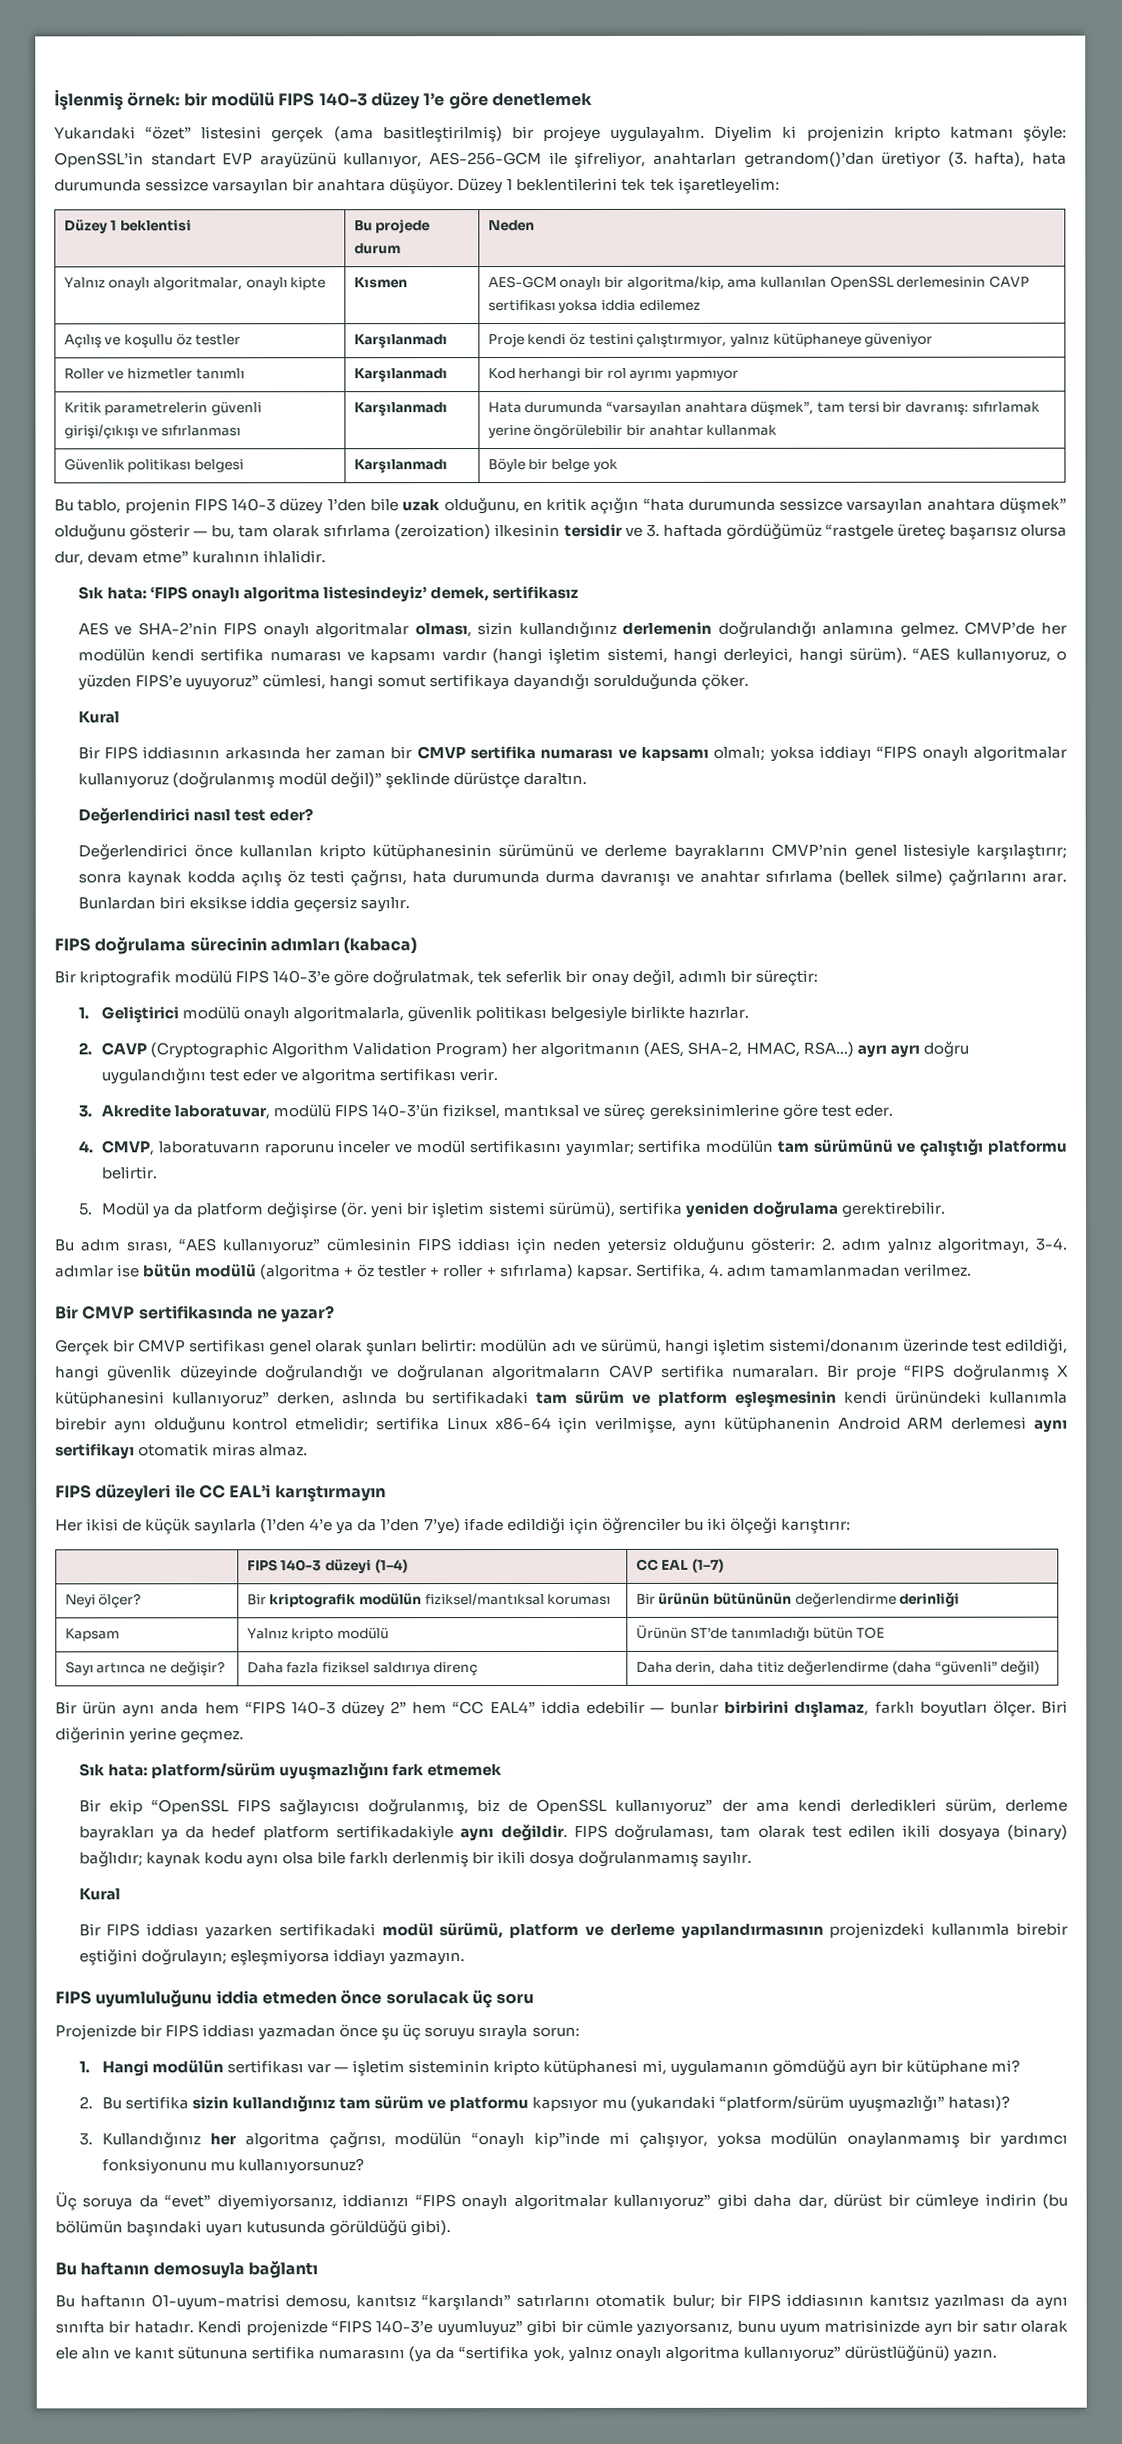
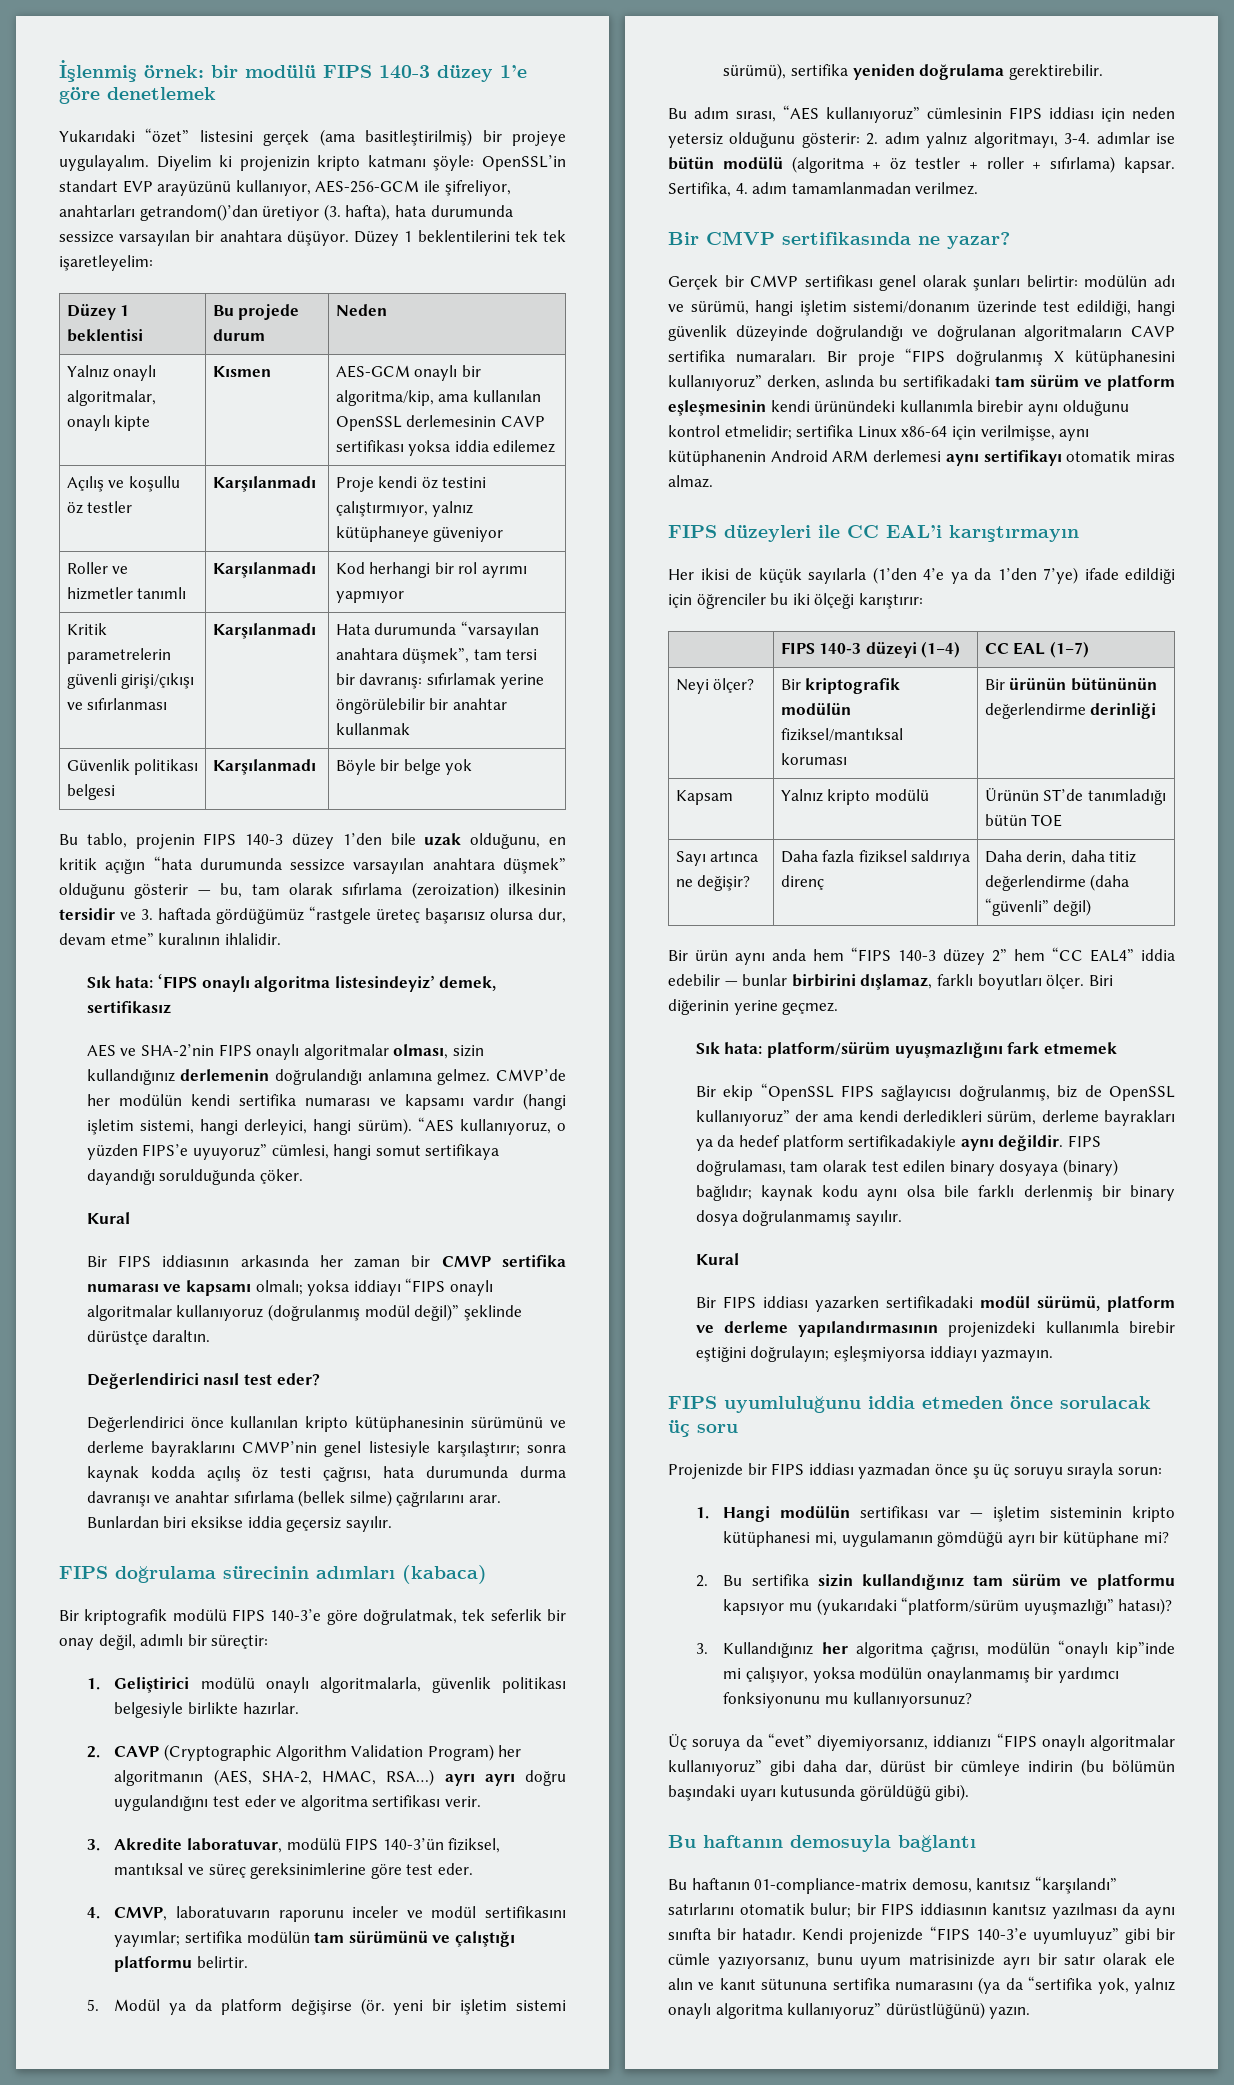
[902,1824,932,1837] ikili -> [949,1160,995,1176] binary
[496,1851,526,1864] ikili -> [1130,1185,1175,1201] binary
[151,2294,281,2311] 01-uyum-matrisi -> [754,1878,908,1894] 01-compliance-matrix

